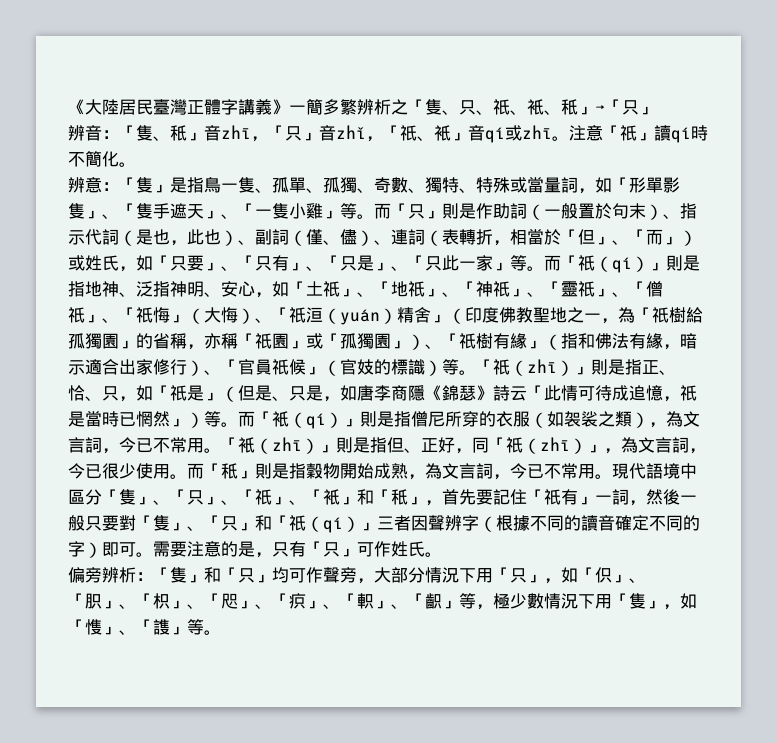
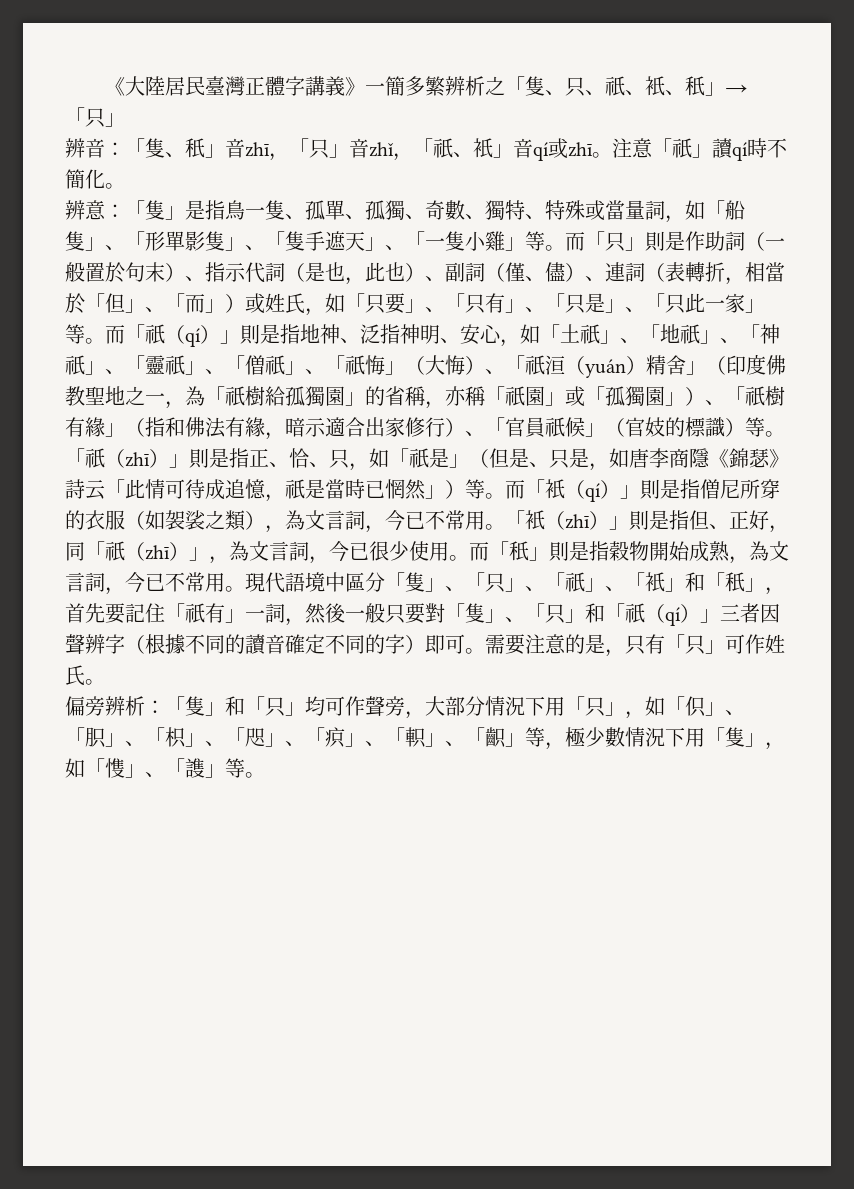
(629, 184) none -> [725,200,745,220] [65,231,145,251] 船隻」、「

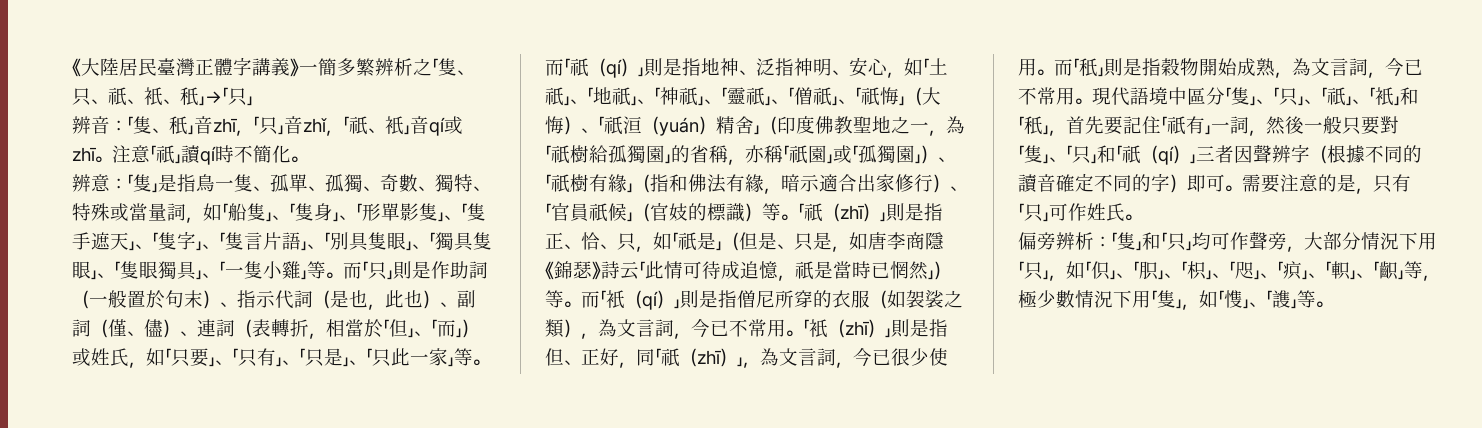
(145, 240) none -> [295,203,362,222] 隻身」、「
(425, 240) none -> [158,231,492,251] [72,261,225,280] 隻字」、「隻言片語」、「別具隻眼」、「獨具隻眼」、「隻眼獨具」、「

